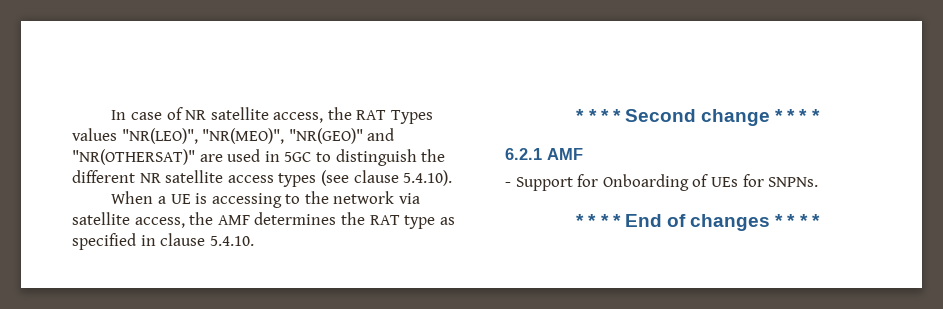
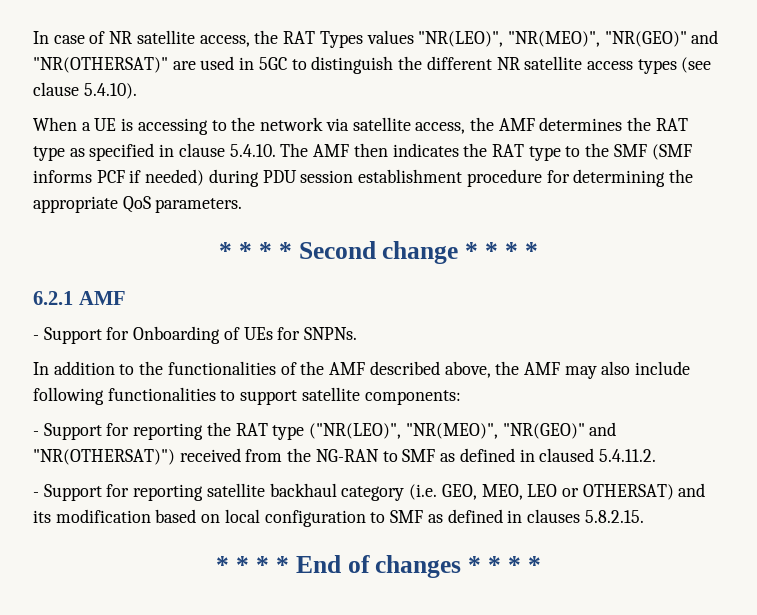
(254, 241) none -> [280,143,692,161] [33,169,693,187] [33,196,243,213] The AMF then indicates the RAT type to the SMF (SMF informs PCF if needed) during PDU session establishment procedure for determining the appropriate QoS parameters.
(819, 182) none -> [33,361,691,379] [33,387,461,405] [33,422,617,440] [33,448,656,465] [33,483,706,501] [33,509,644,527] // In addition to the functionalities of the AMF described above, the AMF may also include following functionalities to support satellite components: // - Support for reporting the RAT type ("NR(LEO)", "NR(MEO)", "NR(GEO)" and "NR(OTHERSAT)") received from the NG-RAN to SMF as defined in claused 5.4.11.2. // - Support for reporting satellite backhaul category (i.e. GEO, MEO, LEO or OTHERSAT) and its modification based on local configuration to SMF as defined in clauses 5.8.2.15.

